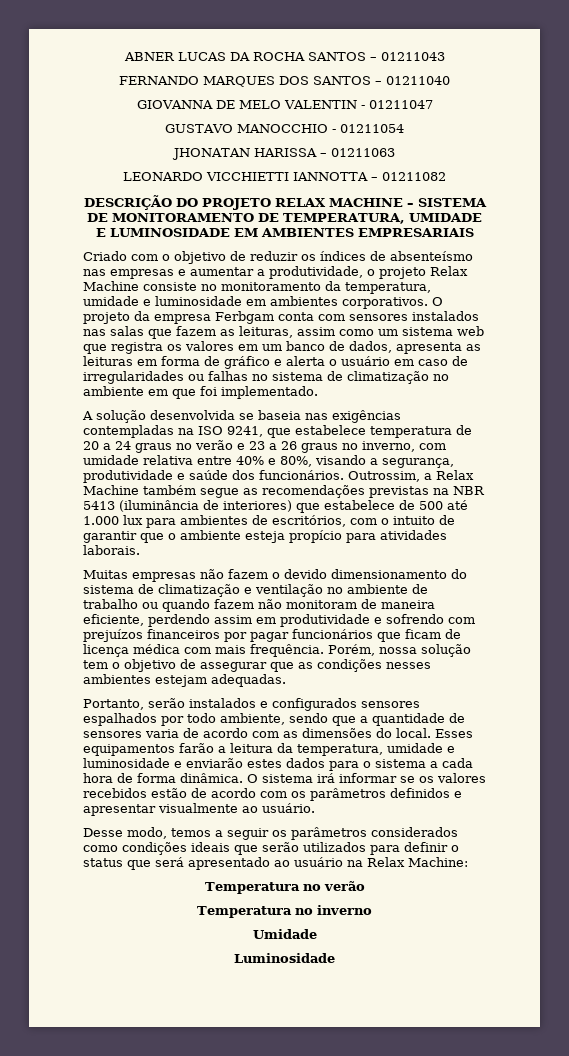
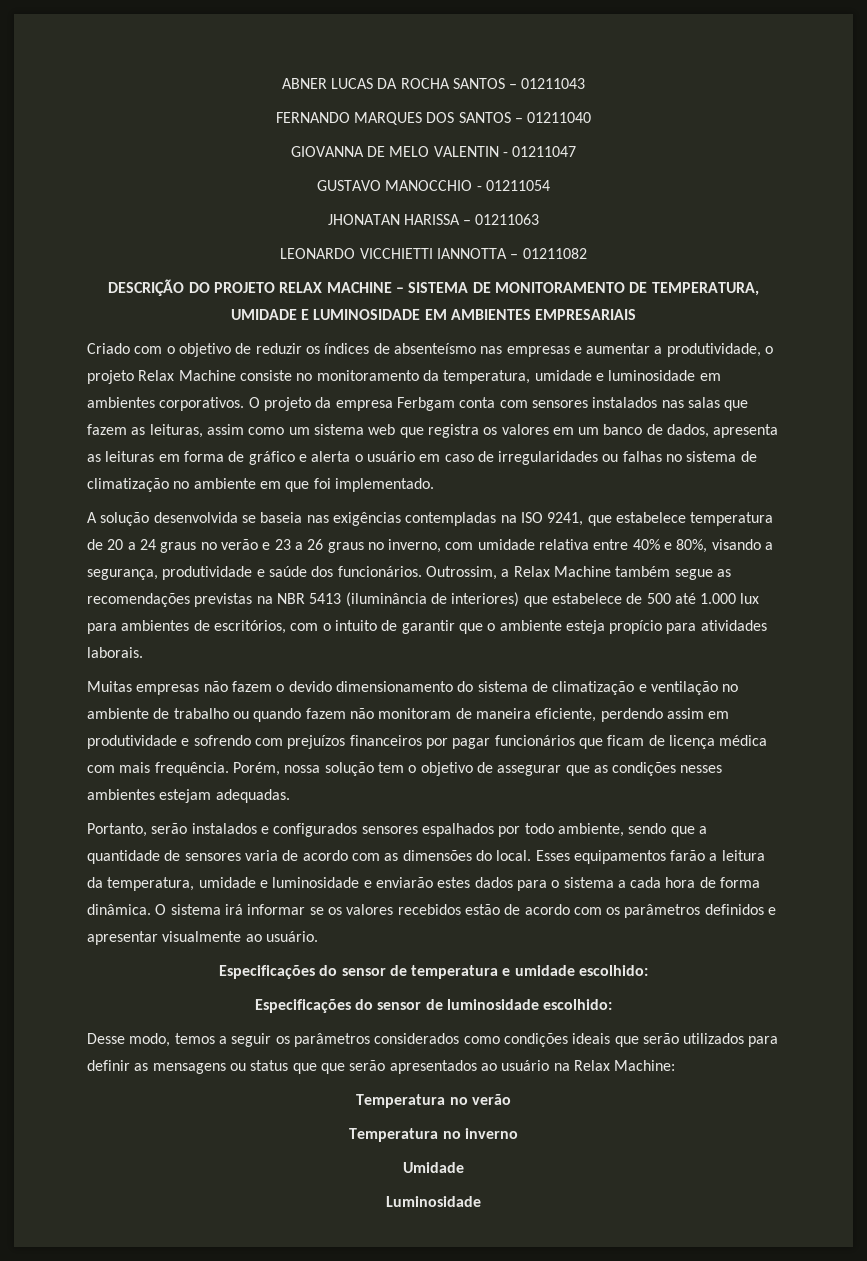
(315, 808) none -> [218,965,649,979] [254,999,613,1013] // Especificações do sensor de temperatura e umidade escolhido: // Especificações do sensor de luminosidade escolhido:
[451,845,459,852] [83,857,270,870] o status que será apresentado -> [134,1060,477,1074] as mensagens ou status que que serão apresentados

